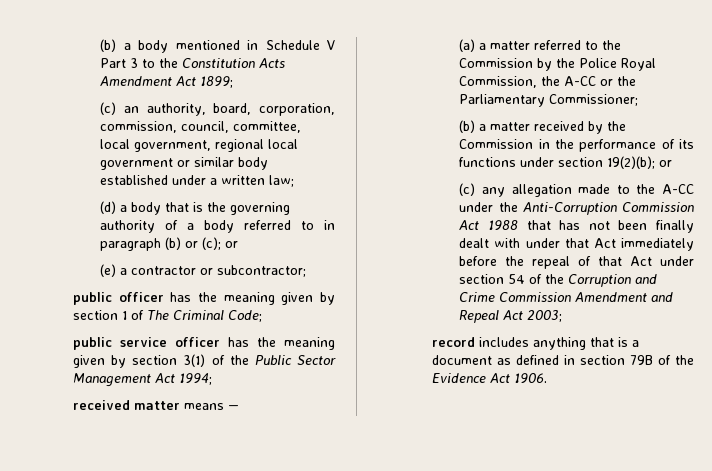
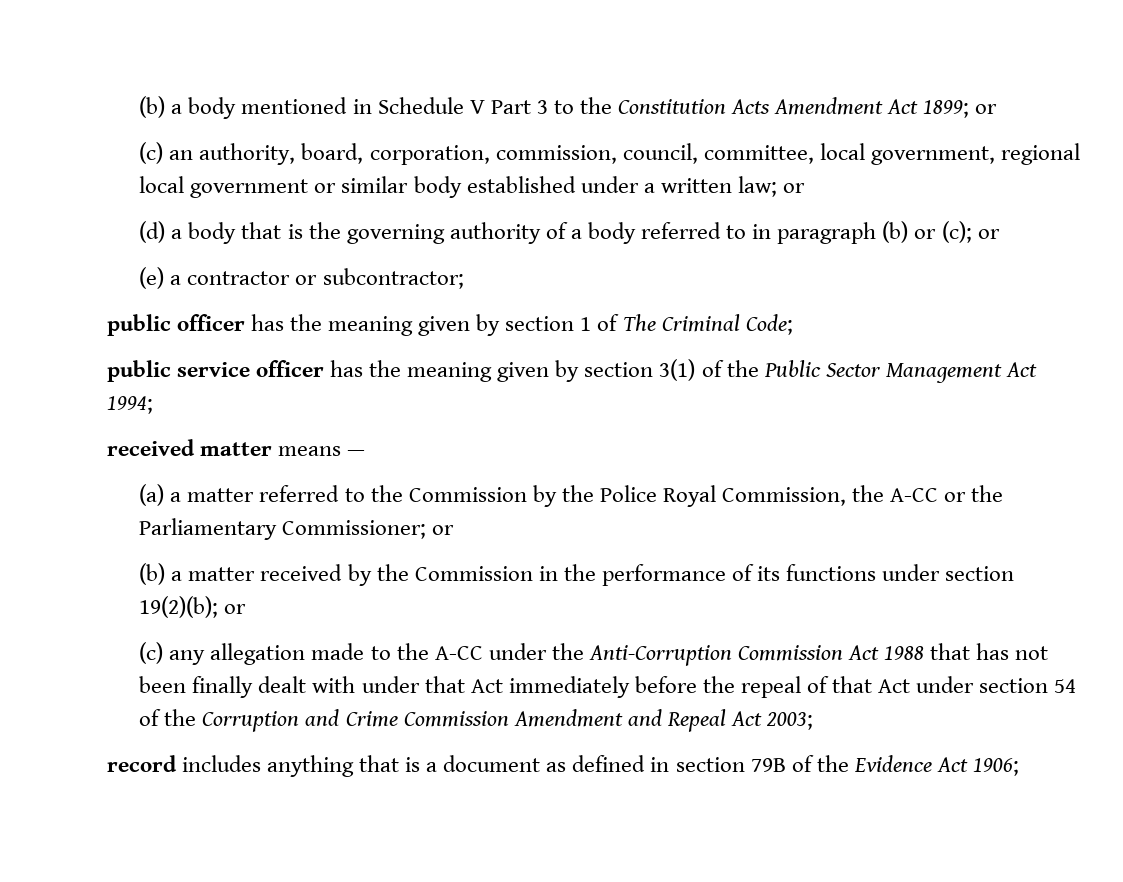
(234, 82) none -> [975,104,998,114] or
(295, 181) none -> [782,183,805,193] or
(639, 100) none -> [432,525,455,535] or
[513,373,547,383] 1906. -> [973,758,1020,776] 1906;

